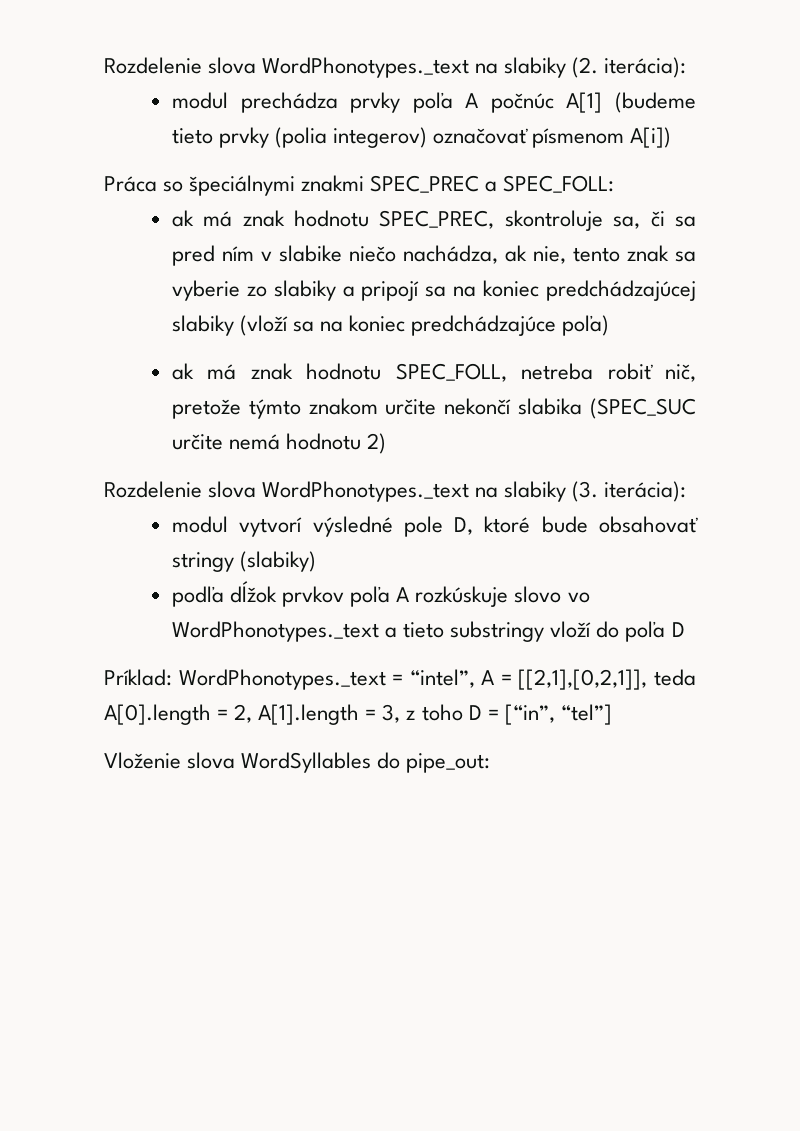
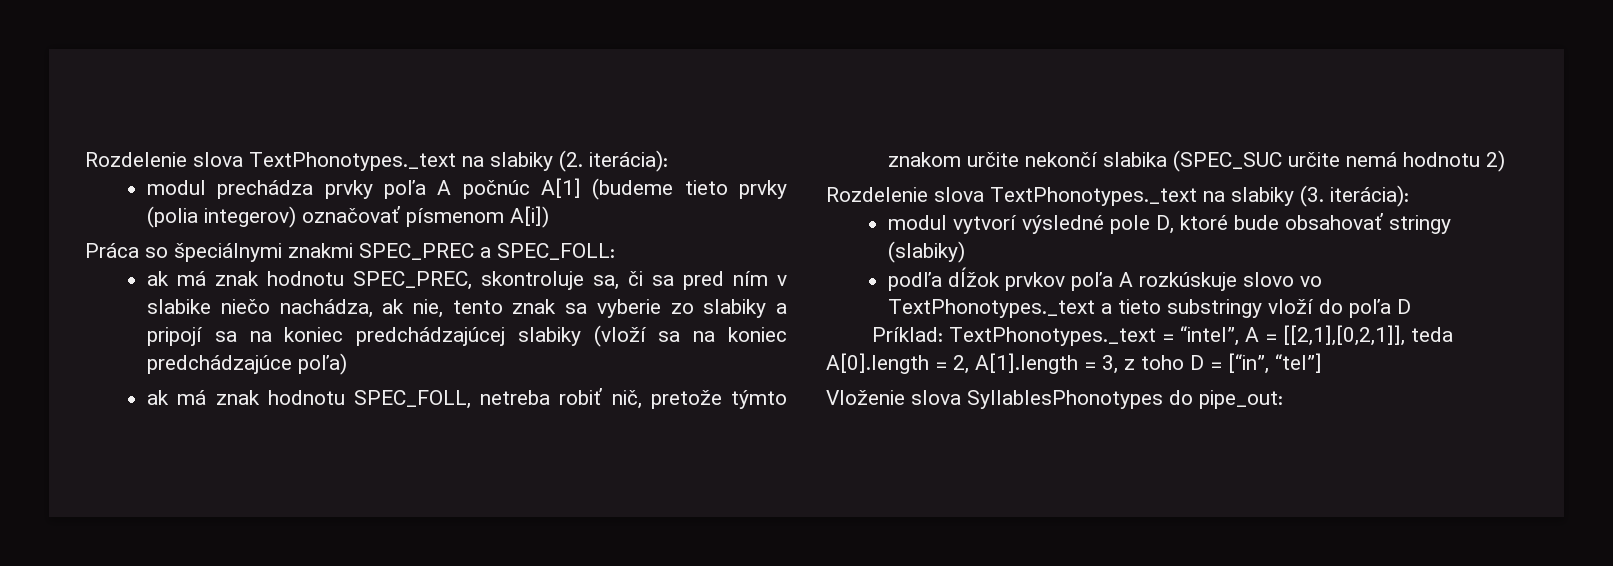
[104,57,470,78] Rozdelenie slova WordPhonotypes._text -> [85,152,456,171] Rozdelenie slova TextPhonotypes._text
[262,481,470,502] WordPhonotypes._text -> [990,187,1197,206] TextPhonotypes._text
[171,621,379,642] WordPhonotypes._text -> [888,299,1096,318] TextPhonotypes._text
[178,669,386,690] WordPhonotypes._text -> [948,327,1156,346] TextPhonotypes._text
[241,752,372,773] WordSyllables -> [967,390,1163,409] SyllablesPhonotypes

